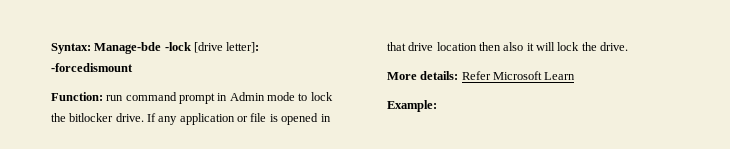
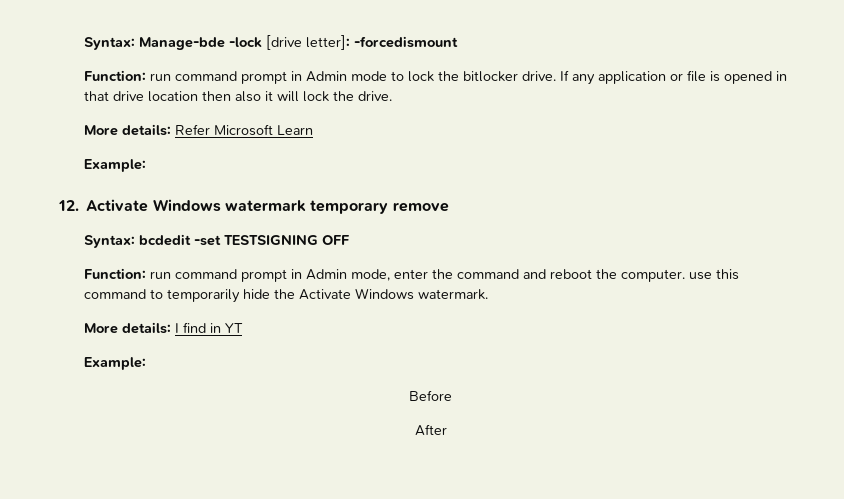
(437, 106) none -> [58,199,449,214] [83,234,349,248] [83,268,739,282] [83,288,488,303] [83,322,243,334] [83,357,146,370] [409,390,452,401] [414,424,447,436] // 12. Activate Windows watermark temporary remove // Syntax: bcdedit -set TESTSIGNING OFF // Function: run command prompt in Admin mode, enter the command and reboot the computer. use this command to temporarily hide the Activate Windows watermark. // More details: I find in YT // Example: // Before // After

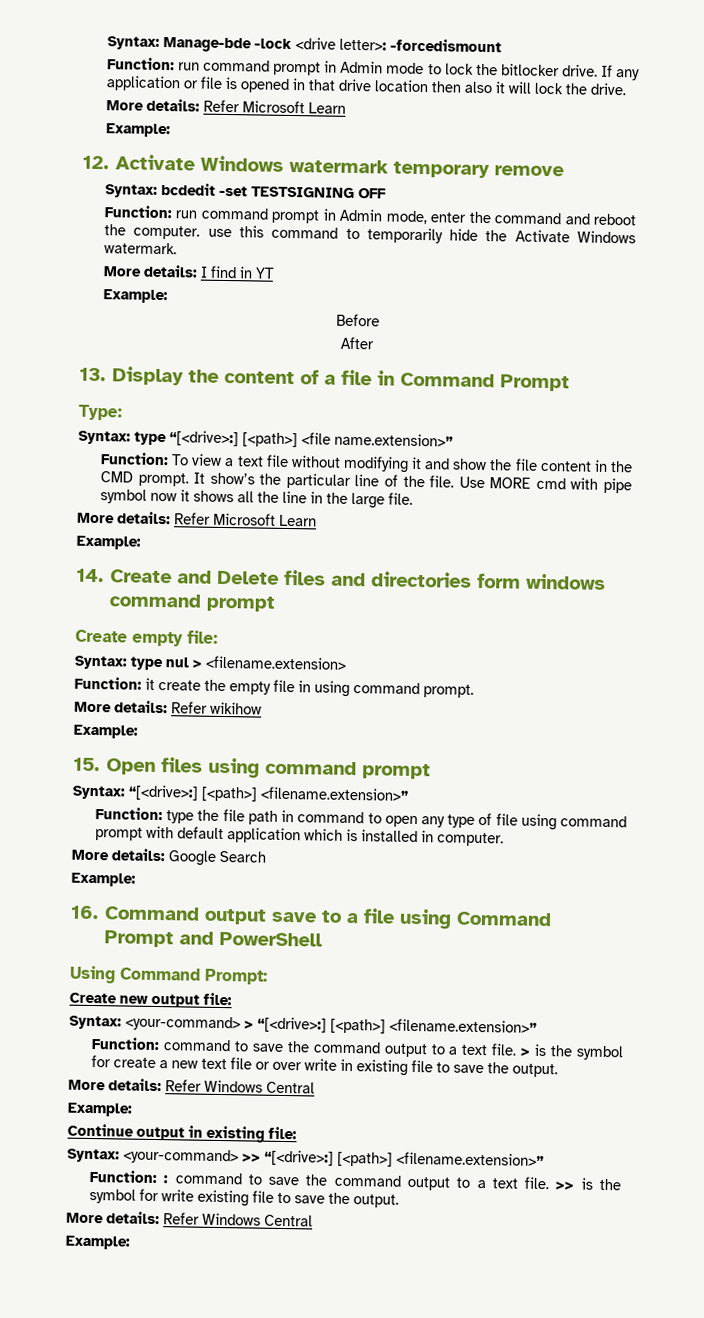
[265,35,350,50] [drive letter]: -> [295,37,388,51] <drive letter>:
(447, 430) none -> [79,366,571,392] [78,404,122,421] [78,430,453,448] [100,452,634,473] [100,471,632,494] [100,489,414,509] [77,511,317,527] [76,535,141,550] [76,568,607,590] [109,593,276,612] [75,629,218,647] [74,655,347,671] [74,676,474,698] [74,700,262,715] [73,724,138,739] [73,757,432,780] [72,784,408,802] [95,807,628,831] [95,825,505,847] [71,848,266,866] [71,872,136,887] [70,905,553,930] [104,930,324,948] [69,965,268,985] [69,992,232,1008] [69,1015,537,1034] [91,1037,624,1061] [91,1055,559,1078] [68,1078,315,1094] [67,1102,133,1117] [67,1123,297,1143] [67,1148,544,1167] [89,1169,621,1191] [89,1188,400,1208] [66,1211,313,1227] [65,1235,131,1250] // 13. Display the content of a file in Command Prompt // Type: // Syntax: type “[<drive>:] [<path>] <file name.extension>” // Function: To view a text file without modifying it and show the file content in the CMD prompt. It show’s the particular line of the file. Use MORE cmd with pipe symbol now it shows all the line in the large file. // More details: Refer Microsoft Learn // Example: // 14. Create and Delete files and directories form windows command prompt // Create empty file: // Syntax: type nul > <filename.extension> // Function: it create the empty file in using command prompt. // More details: Refer wikihow // Example: // 15. Open files using command prompt // Syntax: “[<drive>:] [<path>] <filename.extension>” // Function: type the file path in command to open any type of file using command prompt with default application which is installed in computer. // More details: Google Search // Example: // 16. Command output save to a file using Command Prompt and PowerShell // Using Command Prompt: // Create new output file: // Syntax: <your-command> > “[<drive>:] [<path>] <filename.extension>” // Function: command to save the command output to a text file. > is the symbol for create a new text file or over write in existing file to save the output. // More details: Refer Windows Central // Example: // Continue output in existing file: // Syntax: <your-command> >> “[<drive>:] [<path>] <filename.extension>” // Function: : command to save the command output to a text file. >> is the symbol for write existing file to save the output. // More details: Refer Windows Central // Example:

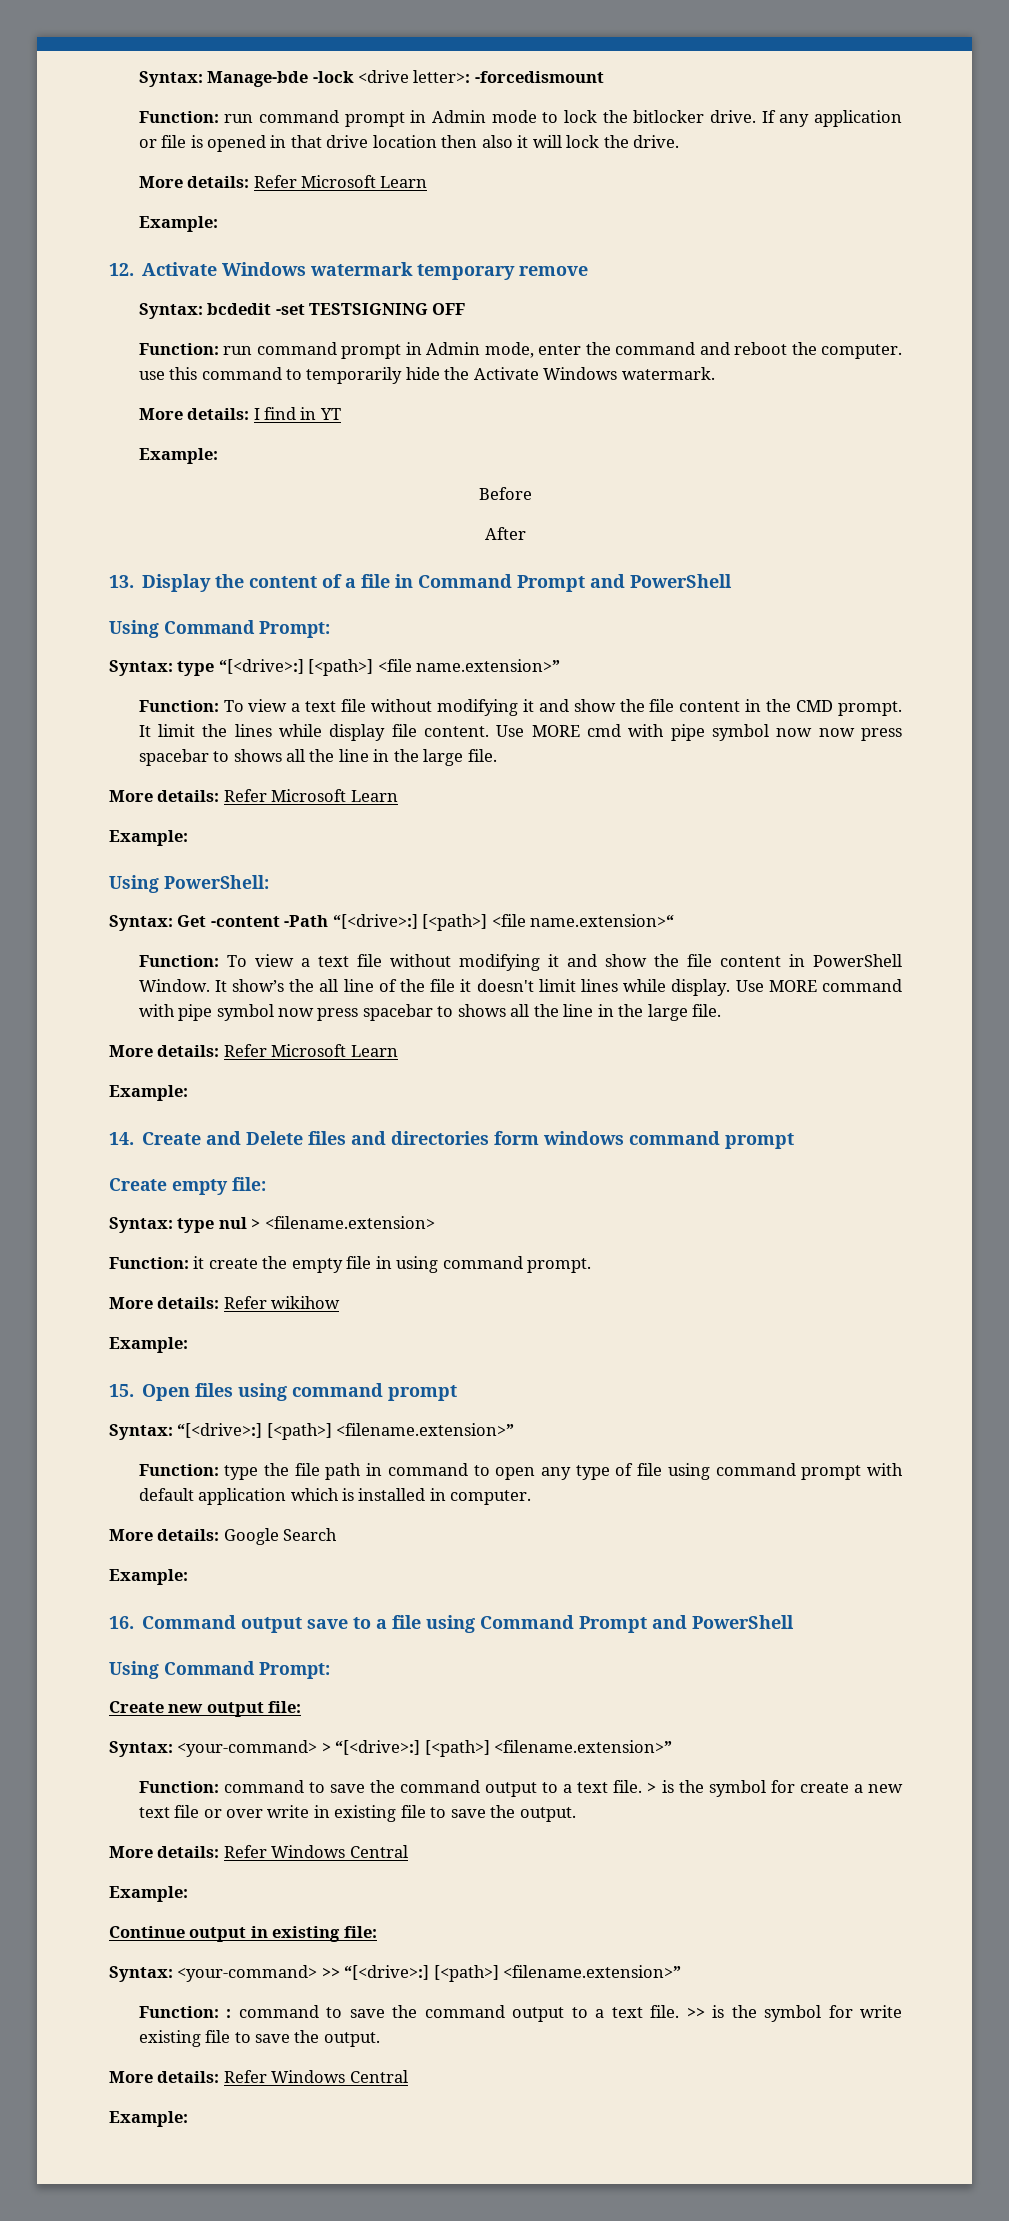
[78,404,122,421] // Type: -> [590,574,733,588] [109,620,330,638] and PowerShell // Using Command Prompt:
[209,472,455,489] show’s the particular line of the file. -> [157,724,489,741] limit the lines while display file content.
[180,489,191,502] it -> [818,728,903,741] [138,749,497,766] [109,789,398,802] [109,830,188,846] [109,875,269,893] [109,914,675,931] [138,954,902,971] [138,979,903,996] [138,1004,454,1021] now press spacebar to shows all the line in the large file. // More details: Refer Microsoft Learn // Example: // Using PowerShell: // Syntax: Get -content -Path “[<drive>:] [<path>] <file name.extension>“ // Function: To view a text file without modifying it and show the file content in PowerShell Window. It show’s the all line of the file it doesn't limit lines while display. Use MORE command with pipe symbol now press spacebar to

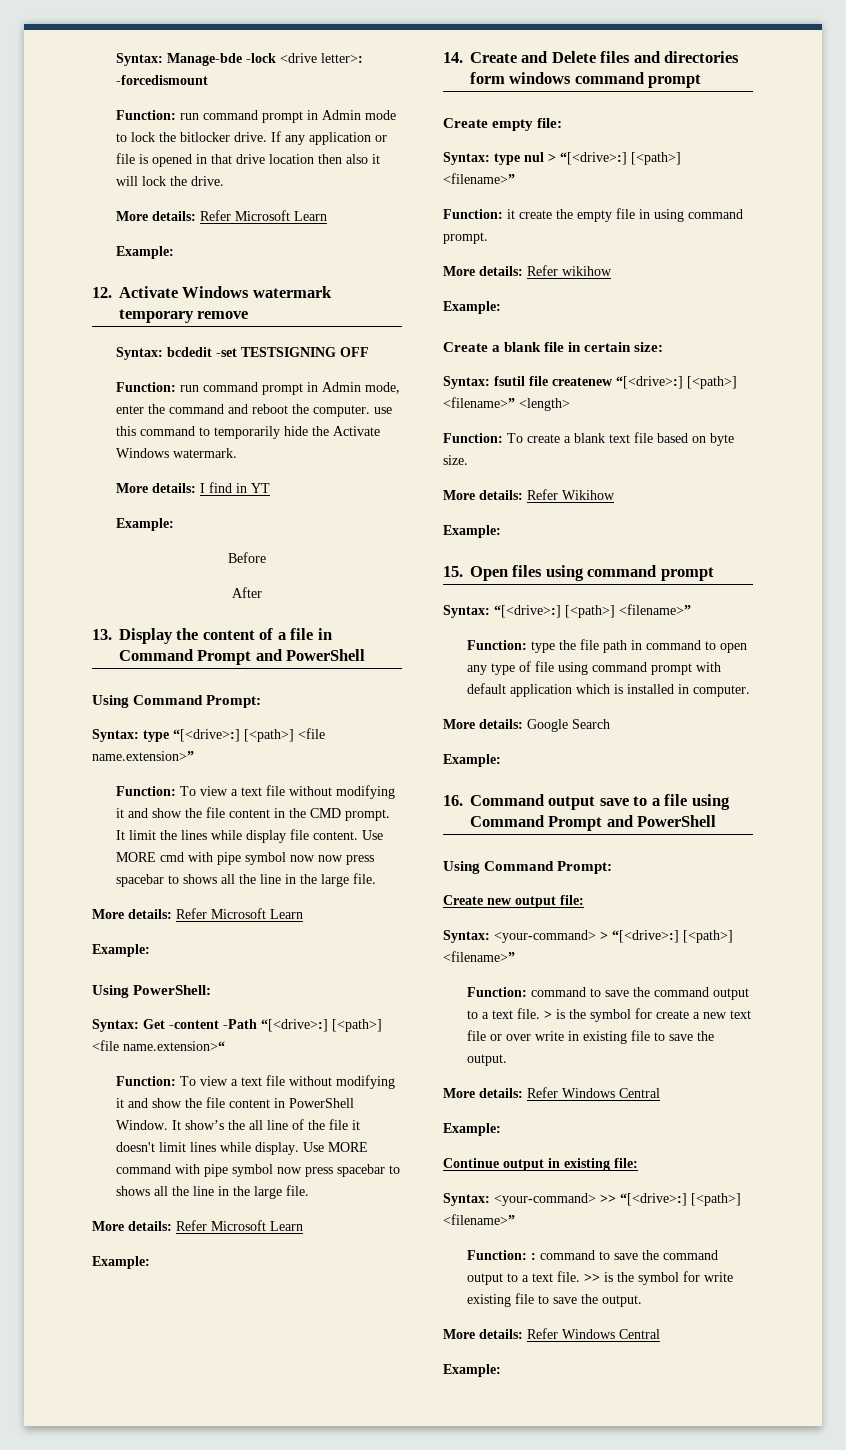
[264,1216,435,1229] <filename.extension> -> [560,152,681,165] [443,173,515,184] “[<drive>:] [<path>] <filename>”
(188, 1345) none -> [443,342,664,352] [443,376,737,389] [443,397,570,411] [443,432,734,446] [443,455,468,465] [443,489,615,500] [443,525,501,538] // Create a blank file in certain size: // Syntax: fsutil file createnew “[<drive>:] [<path>] <filename>” <length> // Function: To create a blank text file based on byte size. // More details: Refer Wikihow // Example:
[336,1423,515,1436] <filename.extension>” -> [619,604,691,615] <filename>”
[494,1740,673,1753] <filename.extension>” -> [443,951,515,962] <filename>”
[503,1965,682,1978] <filename.extension>” -> [443,1214,515,1225] <filename>”

